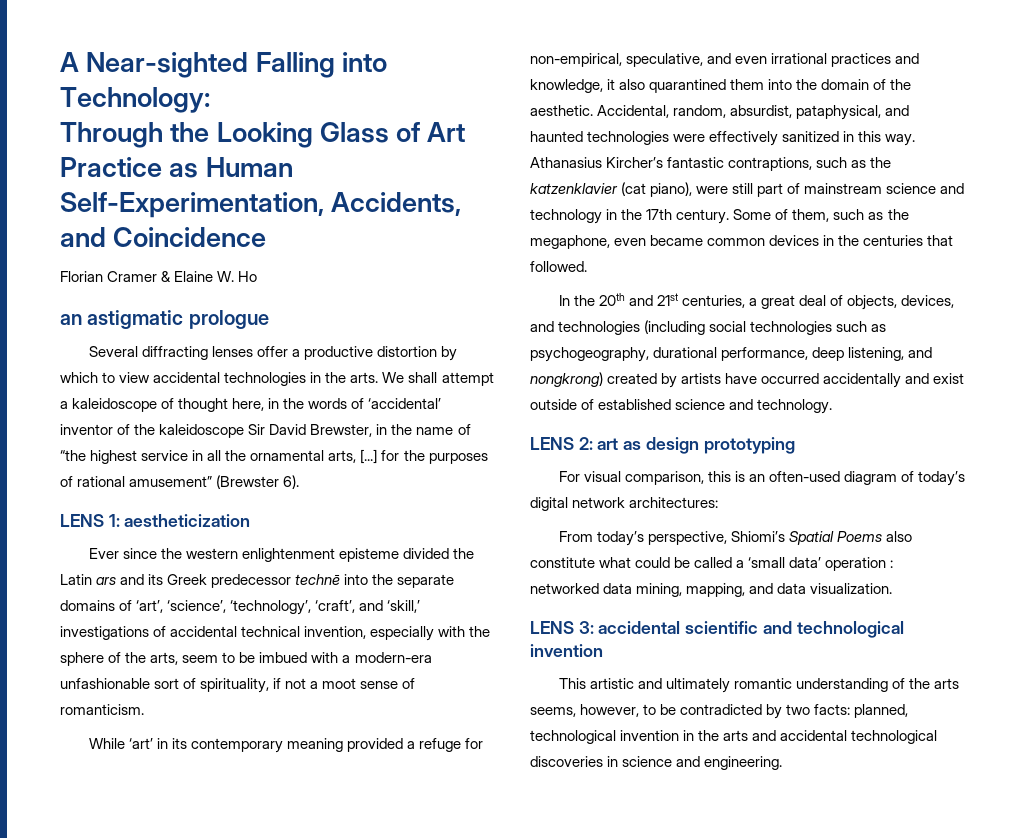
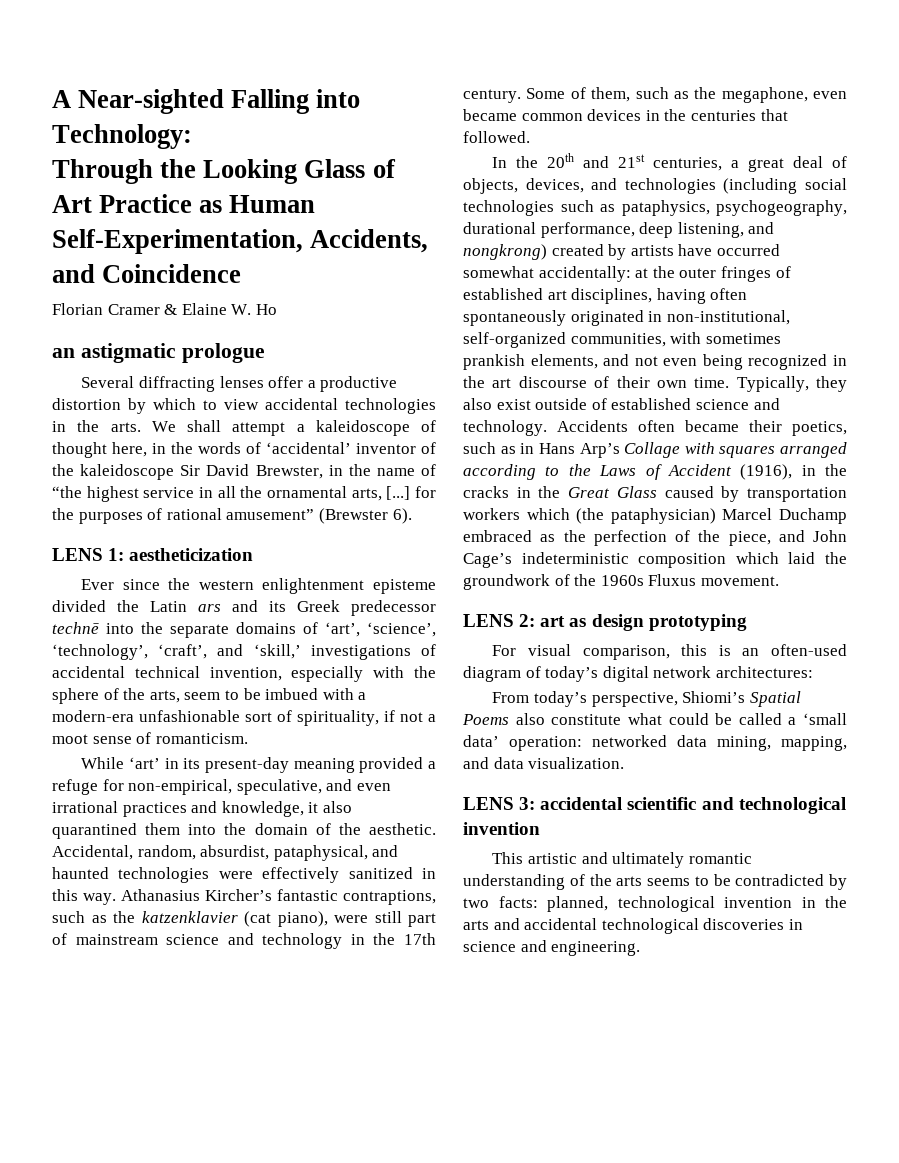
[190,738,283,753] contemporary -> [205,757,290,773] present-day
(887, 328) none -> [621,200,710,216] pataphysics,
[823,373,930,388] accidentally and -> [463,266,791,282] [463,288,748,304] [463,310,790,326] [463,332,781,348] [463,354,847,370] [463,376,847,392] [463,398,492,410] somewhat accidentally: at the outer fringes of established art disciplines, having often spontaneously originated in non-institutional, self-organized communities, with sometimes prankish elements, and not even being recognized in the art discourse of their own time. Typically, they also
(833, 406) none -> [557,420,847,436] [463,442,847,458] [463,464,847,480] [463,486,847,502] [463,508,847,524] [463,530,847,546] [463,552,847,568] [463,574,779,590] Accidents often became their poetics, such as in Hans Arp’s Collage with squares arranged according to the Laws of Accident (1916), in the cracks in the Great Glass caused by transportation workers which (the pataphysician) Marcel Duchamp embraced as the perfection of the piece, and John Cage’s indeterministic composition which laid the groundwork of the 1960s Fluxus movement.
[825,557,894,571] operation : -> [509,736,582,751] operation:
[530,704,640,717] seems, however, -> [647,878,690,886] seems

